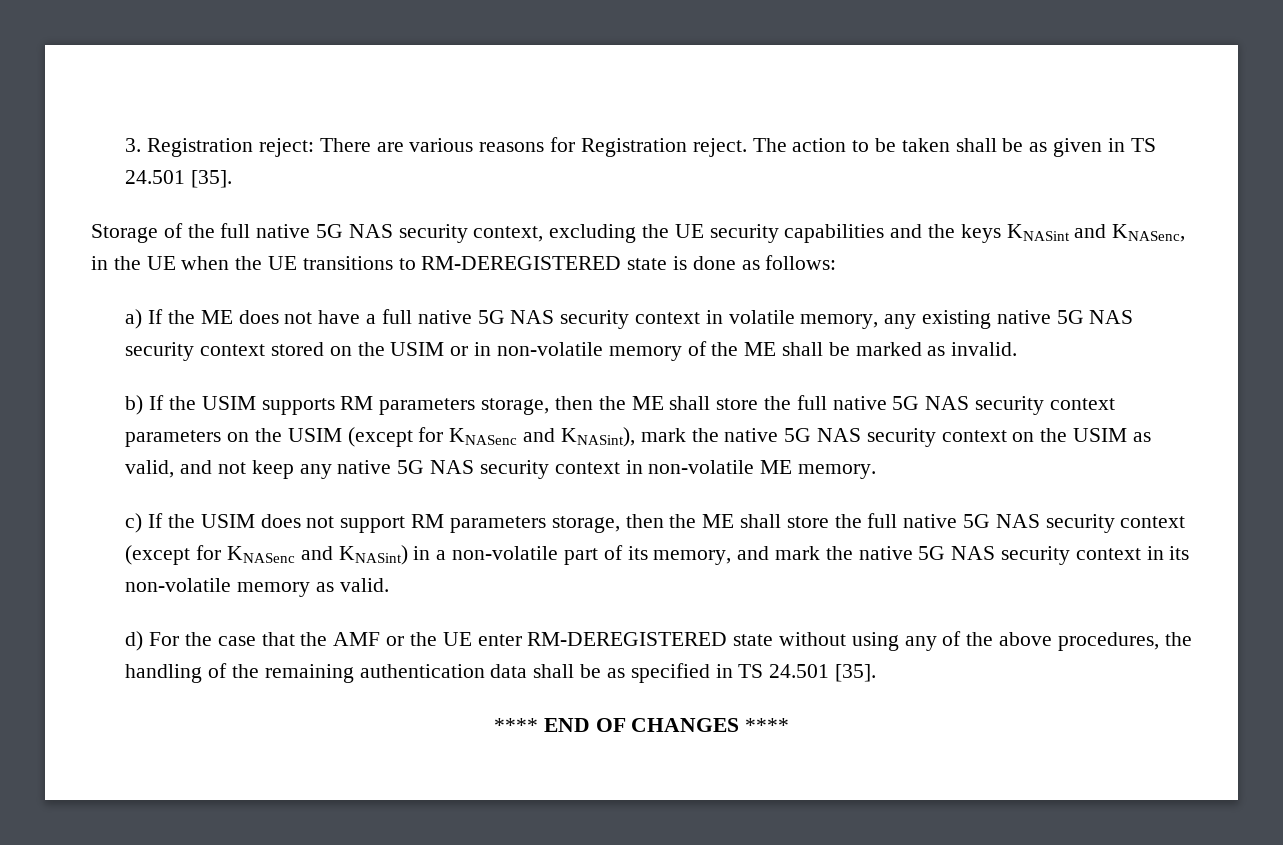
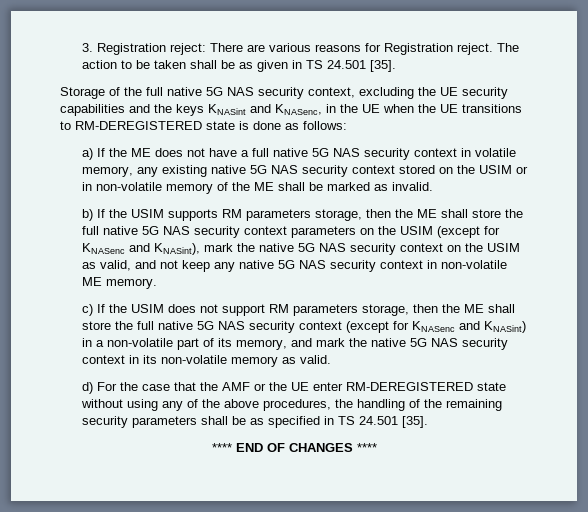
[359,664,528,678] authentication data -> [82,416,198,428] security parameters

